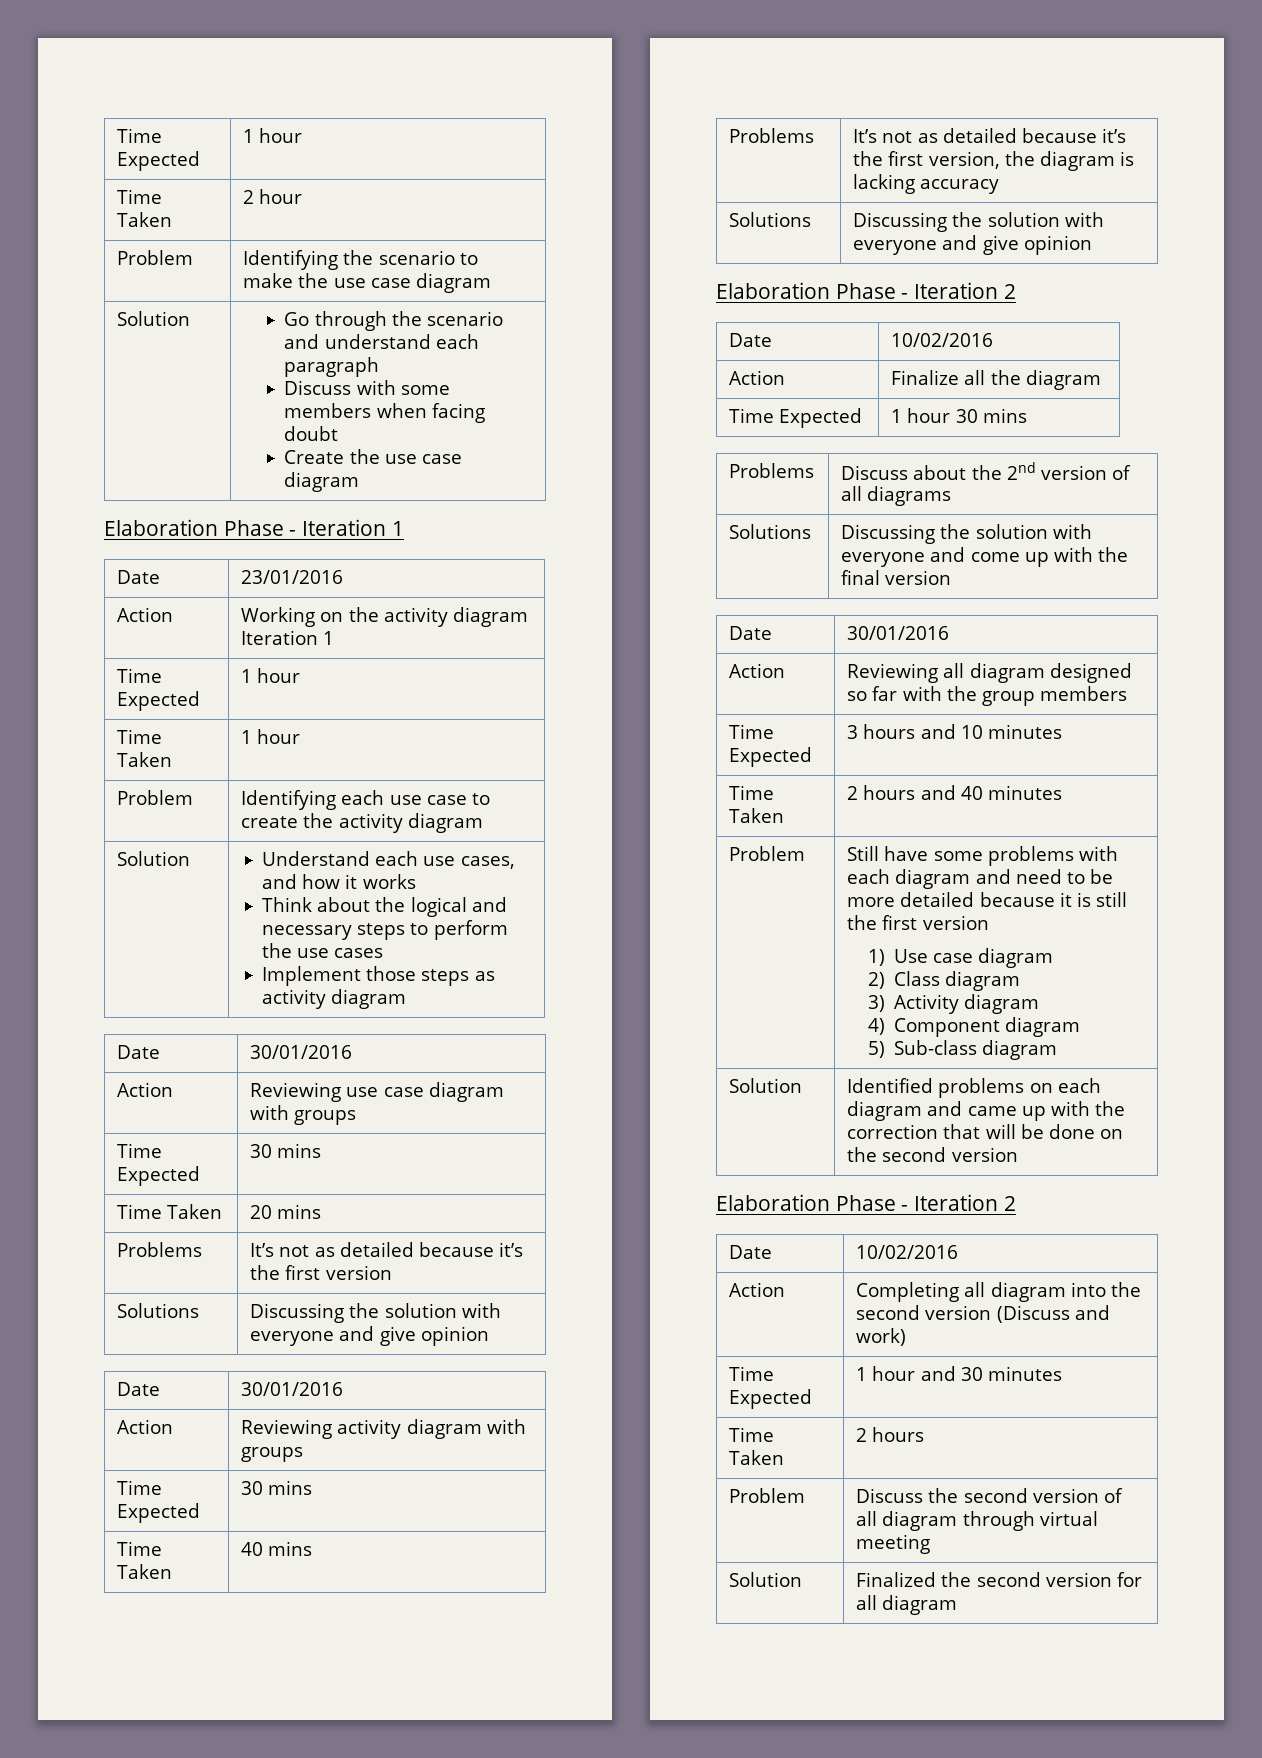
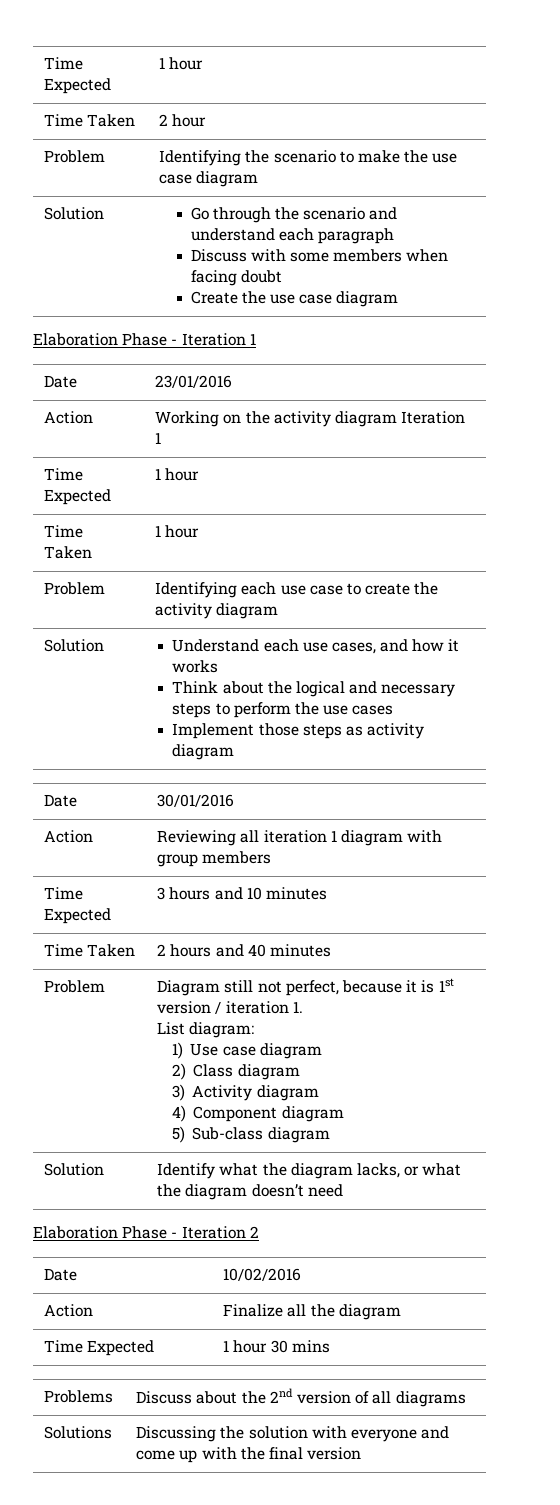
[346,1082,504,1102] [250,1105,357,1125] [117,1143,163,1158] [117,1166,201,1186] [250,1143,322,1158] [117,1204,223,1219] [250,1204,322,1219] [117,1242,203,1257] [250,1242,523,1257] [250,1265,392,1280] [117,1303,200,1318] [250,1303,501,1323] [250,1326,489,1346] [117,1382,161,1396] [241,1382,344,1396] [117,1419,174,1434] [241,1419,526,1439] [241,1447,304,1462] [117,1480,163,1495] [117,1503,201,1523] [241,1480,313,1495] [117,1541,163,1556] [117,1564,173,1579] [241,1541,313,1556] [729,128,815,143] [853,128,1126,143] [853,151,1134,171] [853,174,1000,194] [729,212,812,227] [853,212,1104,232] [853,235,1092,255] use case diagram with groups // Time Expected | 30 mins // Time Taken | 20 mins // Problems | It’s not as detailed because it’s the first version // Solutions | Discussing the solution with everyone and give opinion // Date | 30/01/2016 // Action | Reviewing activity diagram with groups // Time Expected | 30 mins // Time Taken | 40 mins // Problems | It’s not as detailed because it’s the first version, the diagram is lacking accuracy // Solutions | Discussing the solution with everyone and give opinion -> [240,830,443,846] [157,851,272,867] [44,887,84,900] [44,908,112,924] [157,887,328,900] [44,944,136,957] [157,944,332,957] [44,980,106,993] [157,978,454,996] [157,1001,303,1014] [157,1022,255,1038] [171,1042,322,1059] [171,1063,300,1080] [171,1084,319,1101] [171,1105,344,1122] [171,1126,330,1143] [44,1163,105,1176] [157,1163,462,1179] [157,1184,343,1200] all iteration 1 diagram with group members // Time Expected | 3 hours and 10 minutes // Time Taken | 2 hours and 40 minutes // Problem | Diagram still not perfect, because it is 1st version / iteration 1. // List diagram: // 1) Use case diagram // 2) Class diagram // 3) Activity diagram // 4) Component diagram // 5) Sub-class diagram // Solution | Identify what the diagram lacks, or what the diagram doesn’t need
[729,626,773,640] [847,626,950,640] [729,663,786,678] [847,663,1132,683] [847,686,1127,706] [729,724,775,739] [729,747,813,767] [847,724,1062,739] [729,785,775,800] [729,808,785,823] [847,785,1062,800] [729,846,806,861] [847,846,1118,866] [847,869,1113,889] [847,892,1127,907] [847,915,989,930] [867,948,1054,968] [867,971,1021,991] [867,994,1040,1014] [867,1017,1081,1037] [867,1040,1058,1060] [729,1078,803,1093] [847,1078,1101,1098] [847,1101,1125,1121] [847,1124,1123,1139] [847,1147,1018,1162] [716,1194,1016,1211] [729,1245,773,1259] [856,1245,959,1259] [729,1282,786,1297] [856,1282,1141,1302] [856,1305,1110,1323] [856,1328,907,1346] [729,1366,775,1381] [729,1389,813,1409] [856,1366,1062,1381] [729,1427,775,1442] [729,1450,785,1465] [856,1427,925,1442] [729,1488,806,1503] [856,1488,1123,1503] [856,1511,1098,1531] [856,1534,931,1554] [729,1572,803,1587] [856,1572,1142,1587] [856,1595,958,1615] // Date | 30/01/2016 // Action | Reviewing all diagram designed so far with the group members // Time Expected | 3 hours and 10 minutes // Time Taken | 2 hours and 40 minutes // Problem | Still have some problems with each diagram and need to be more detailed because it is still the first version // 1) Use case diagram // 2) Class diagram // 3) Activity diagram // 4) Component diagram // 5) Sub-class diagram // Solution | Identified problems on each diagram and came up with the correction that will be done on the second version // Elaboration Phase - Iteration 2 // Date | 10/02/2016 // Action | Completing all diagram into the second version (Discuss and work) // Time Expected | 1 hour and 30 minutes // Time Taken | 2 hours // Problem | Discuss the second version of all diagram through virtual meeting // Solution | Finalized the second version for all diagram -> (362, 1453) none

